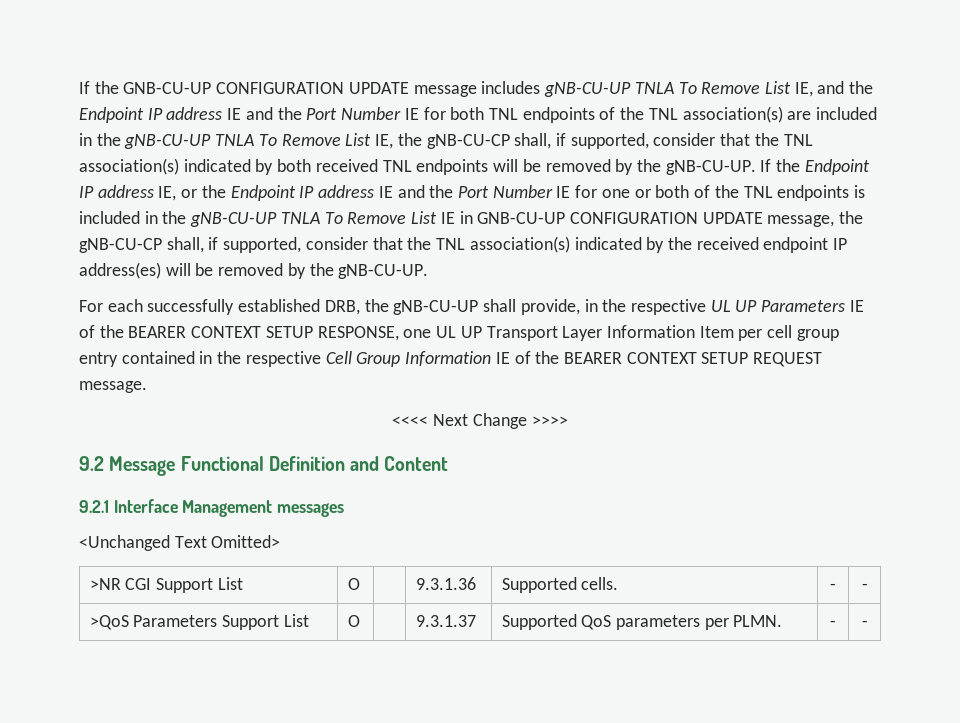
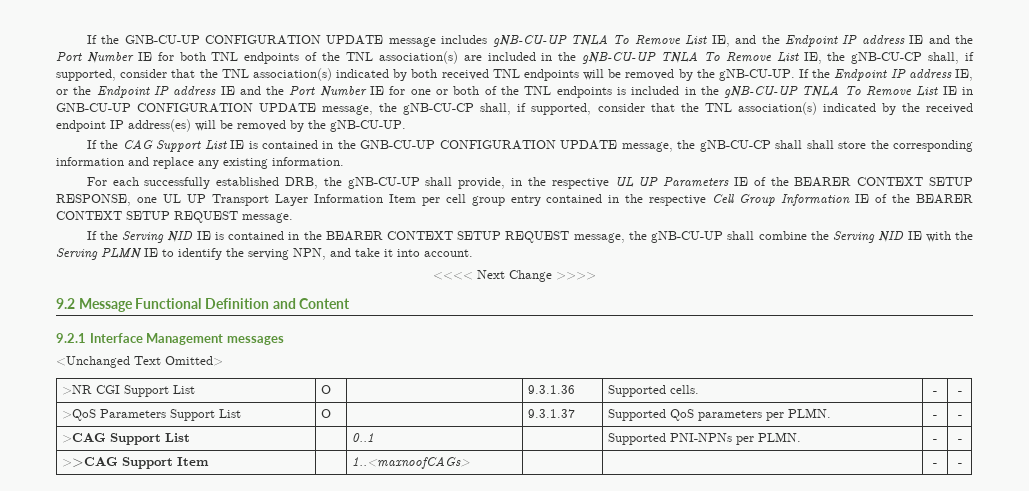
(429, 271) none -> [86,139,974,152] [56,157,344,169] // If the CAG Support List IE is contained in the GNB-CU-UP CONFIGURATION UPDATE message, the gNB-CU-CP shall shall store the corresponding information and replace any existing information.
(147, 387) none -> [86,231,973,243] [56,248,473,260] // If the Serving NID IE is contained in the BEARER CONTEXT SETUP REQUEST message, the gNB-CU-UP shall combine the Serving NID IE with the Serving PLMN IE to identify the serving NPN, and take it into account.
(868, 623) none -> [62,433,191,445] [352,433,375,442] [608,432,802,445] [933,439,937,442] [957,439,962,442] [62,457,210,469] [352,456,471,469] [933,463,937,466] [957,463,962,466] // >CAG Support List | | 0..1 | | Supported PNI-NPNs per PLMN. | - | - // >>CAG Support Item | | 1..<maxnoofCAGs> | | | - | -

